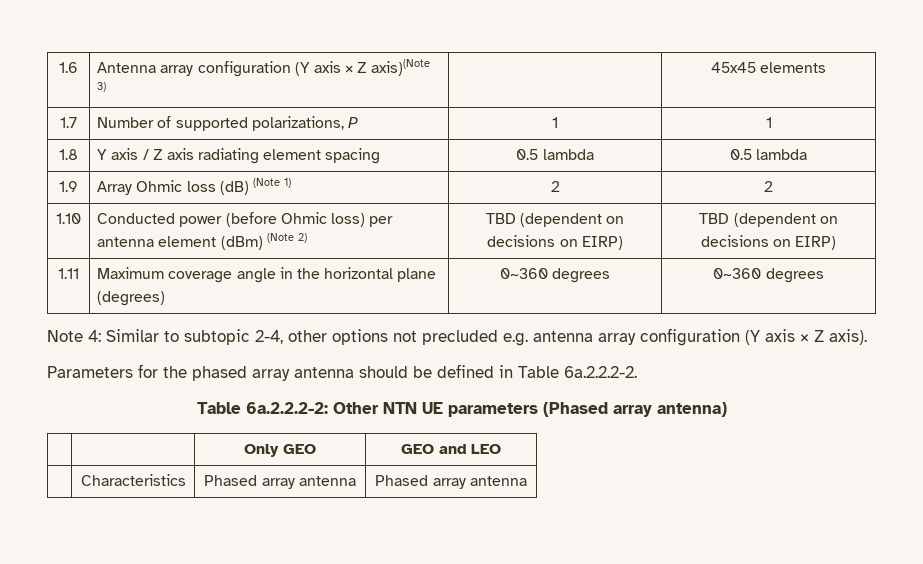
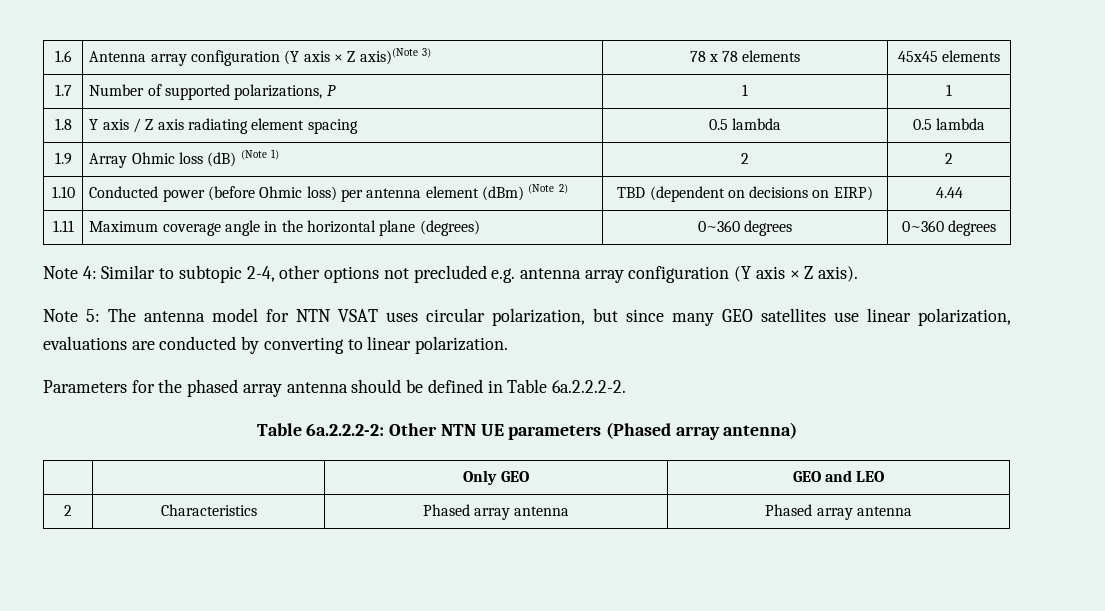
(107, 87) none -> [689,50,801,62] 78 x 78 elements
[699,213,838,227] [700,235,837,250] TBD (dependent on decisions on EIRP) -> [935,187,963,198] 4.44
(867, 337) none -> [43,308,1011,326] [43,336,509,354] // Note 5: The antenna model for NTN VSAT uses circular polarization, but since many GEO satellites use linear polarization, evaluations are conducted by converting to linear polarization.
(501, 449) none -> [64,505,72,516] 2

